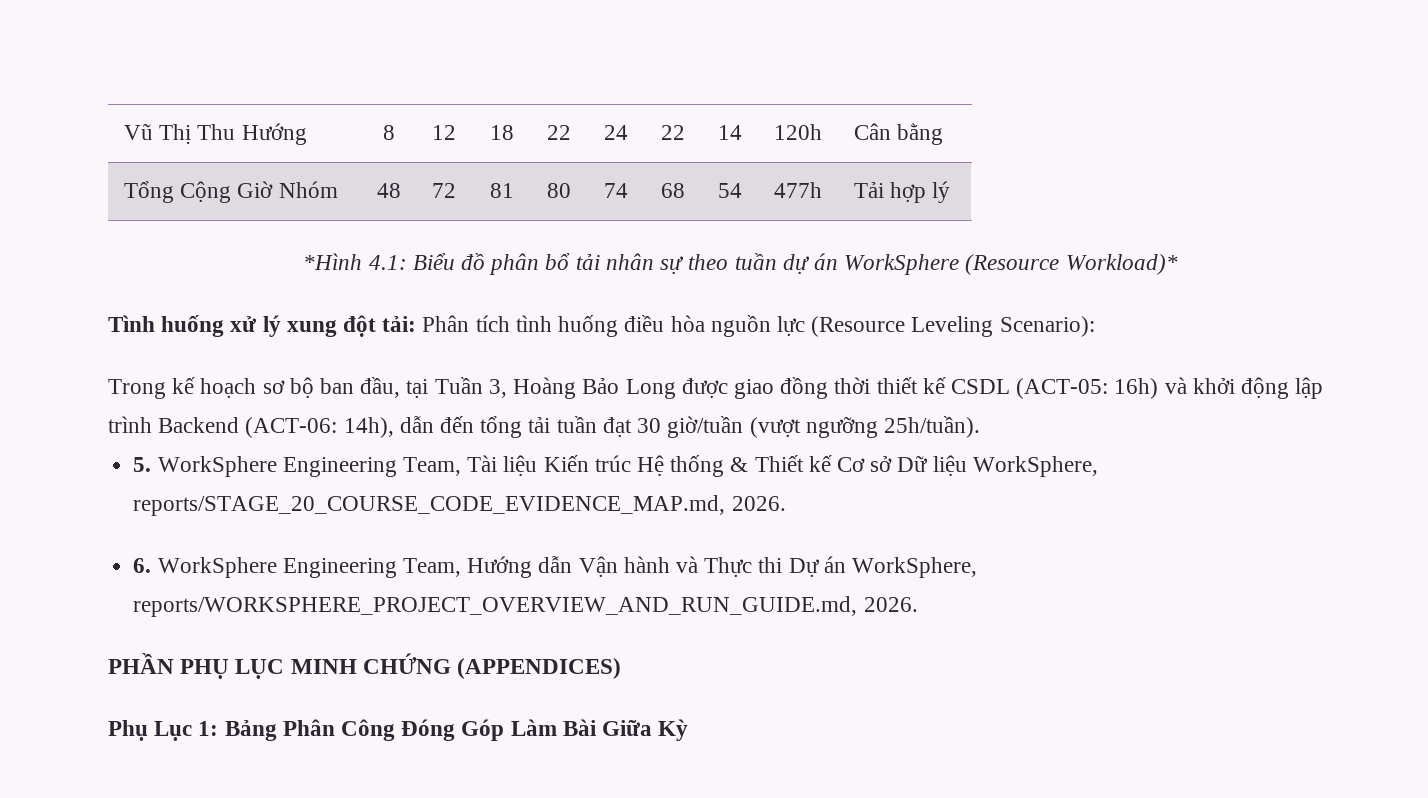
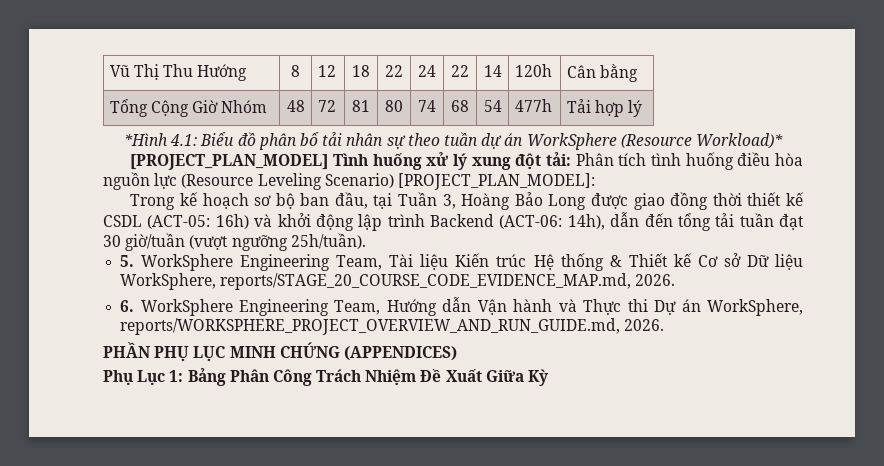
(1178, 264) none -> [130,154,329,170] [PROJECT_PLAN_MODEL]
[999,316,1095,337] Scenario): -> [324,173,595,190] Scenario) [PROJECT_PLAN_MODEL]:
[401,719,597,741] Đóng Góp Làm Bài -> [316,369,482,385] Trách Nhiệm Đề Xuất

